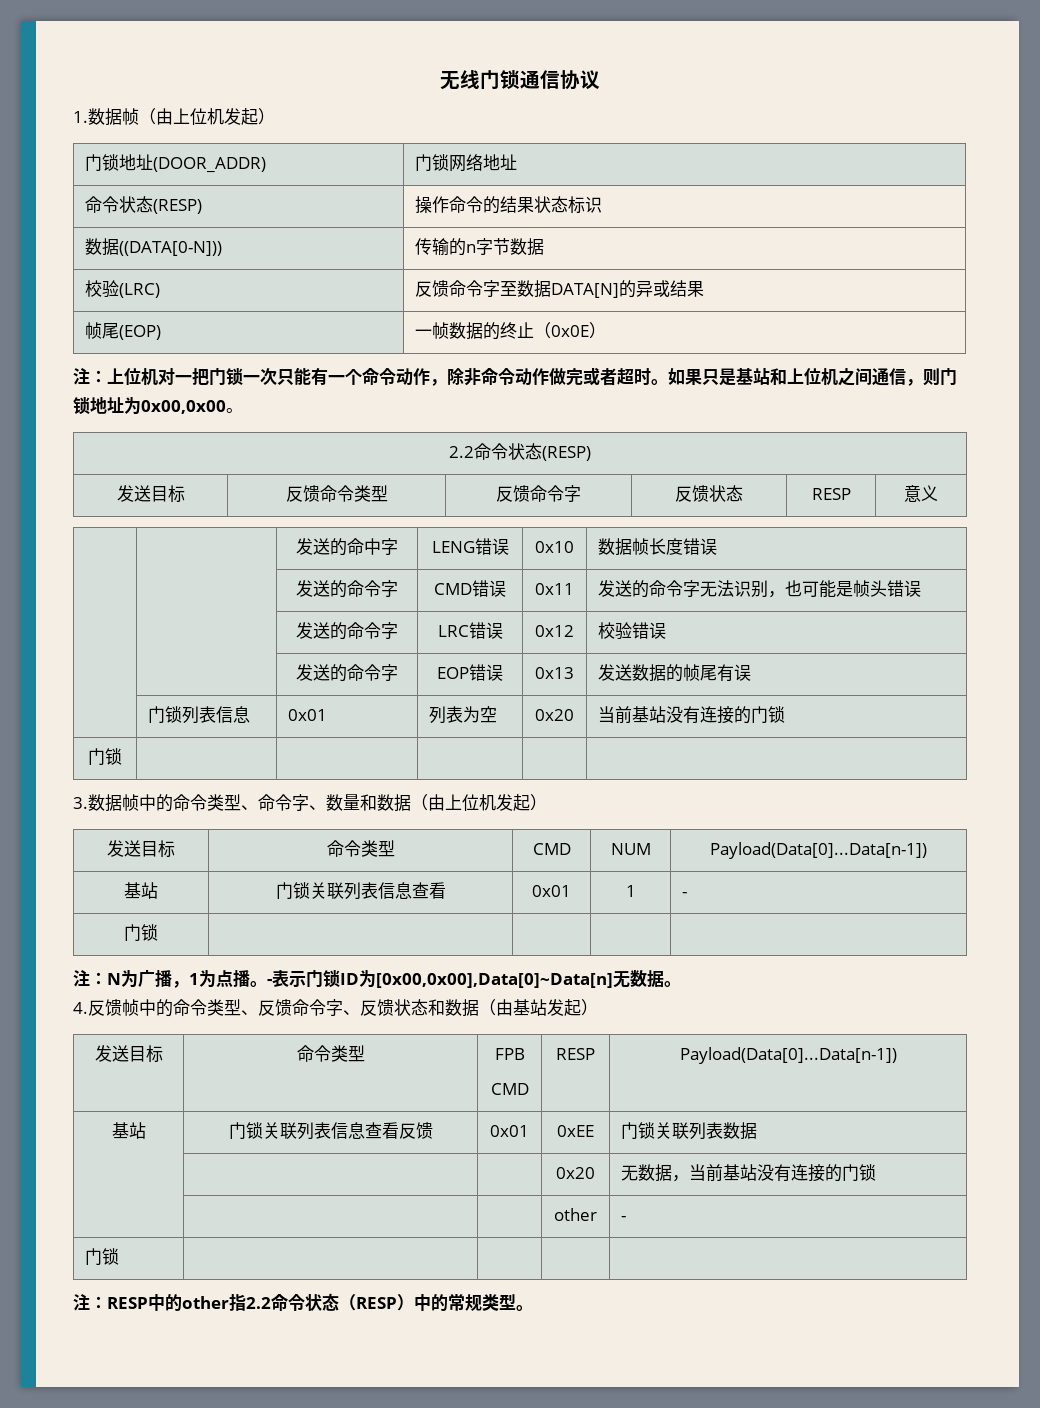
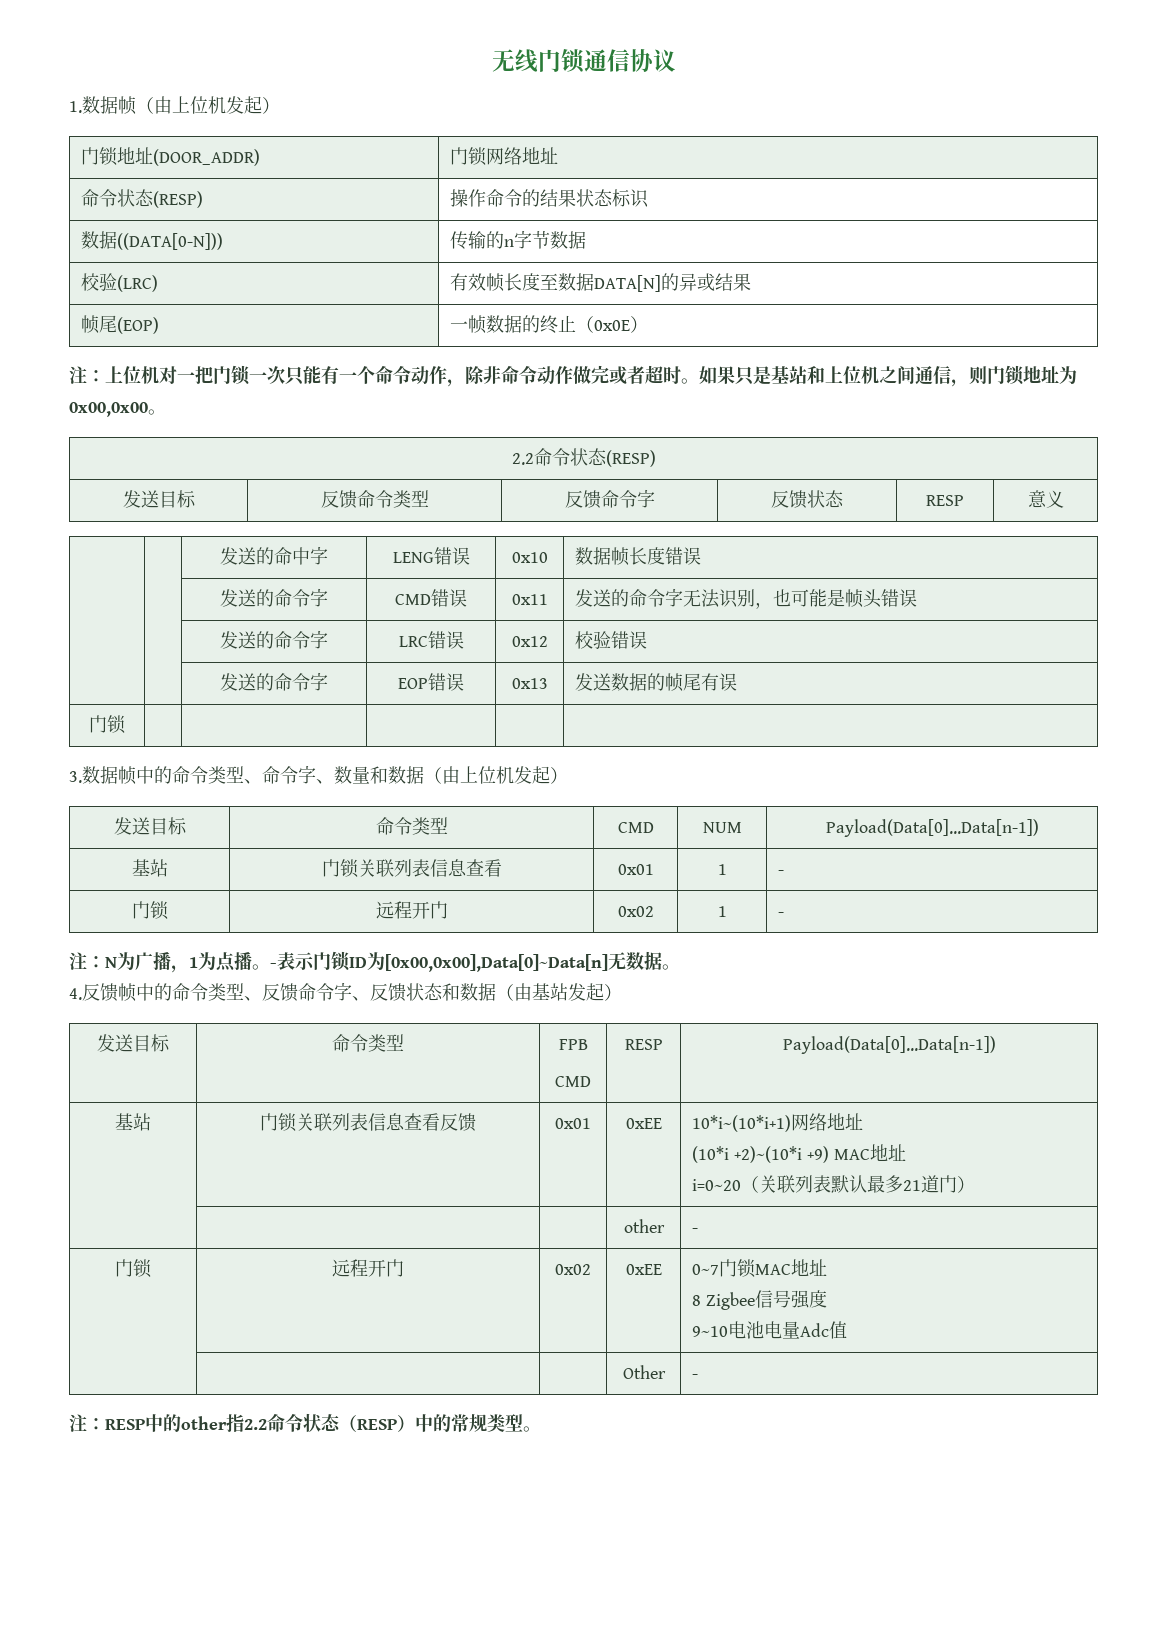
[415,280,501,297] 反馈命令字 -> [449,273,540,292] 有效帧长度
[148,706,251,724] [288,709,328,721] [429,706,498,724] [535,709,574,721] [598,706,786,724] // | 门锁列表信息 | 0x01 | 列表为空 | 0x20 | 当前基站没有连接的门锁 -> (737, 682) none
(158, 932) | | | -> [375,901,448,919] [617,906,654,917] [717,906,727,917] [777,912,784,917] 远程开门 | 0x02 | 1 | -
[621,1122,758,1140] [556,1167,595,1179] [621,1164,877,1182] [554,1208,597,1221] [621,1216,627,1221] [85,1248,120,1265] 门锁关联列表数据 // | | | 0x20 | 无数据，当前基站没有连接的门锁 // | | | other | - // 门锁 | | | | -> [691,1113,863,1132] [691,1144,906,1163] [691,1175,975,1193] [623,1219,665,1233] [691,1228,698,1233] [115,1259,152,1278] [332,1259,404,1277] [555,1264,591,1275] [625,1264,662,1275] [691,1259,827,1278] [691,1290,827,1310] [691,1321,847,1339] [622,1365,666,1379] [691,1374,698,1379] 10*i~(10*i+1)网络地址 // (10*i +2)~(10*i +9) MAC地址 // i=0~20（关联列表默认最多21道门） // | | | other | - // 门锁 | 远程开门 | 0x02 | 0xEE | 0~7门锁MAC地址 // 8 Zigbee信号强度 // 9~10电池电量Adc值 // | | | Other | -

